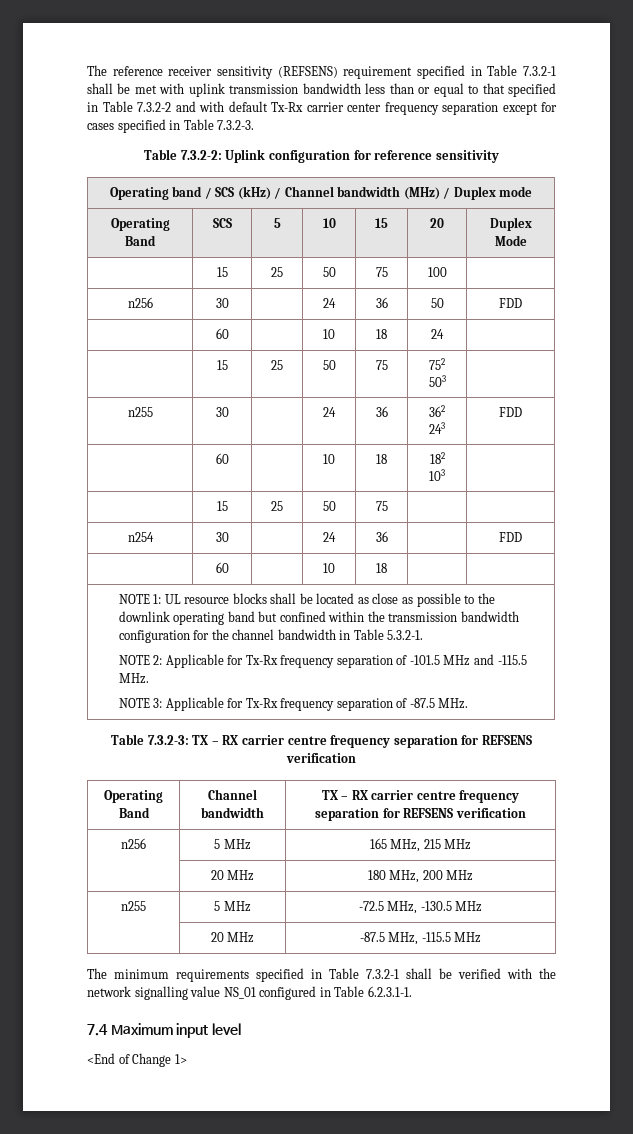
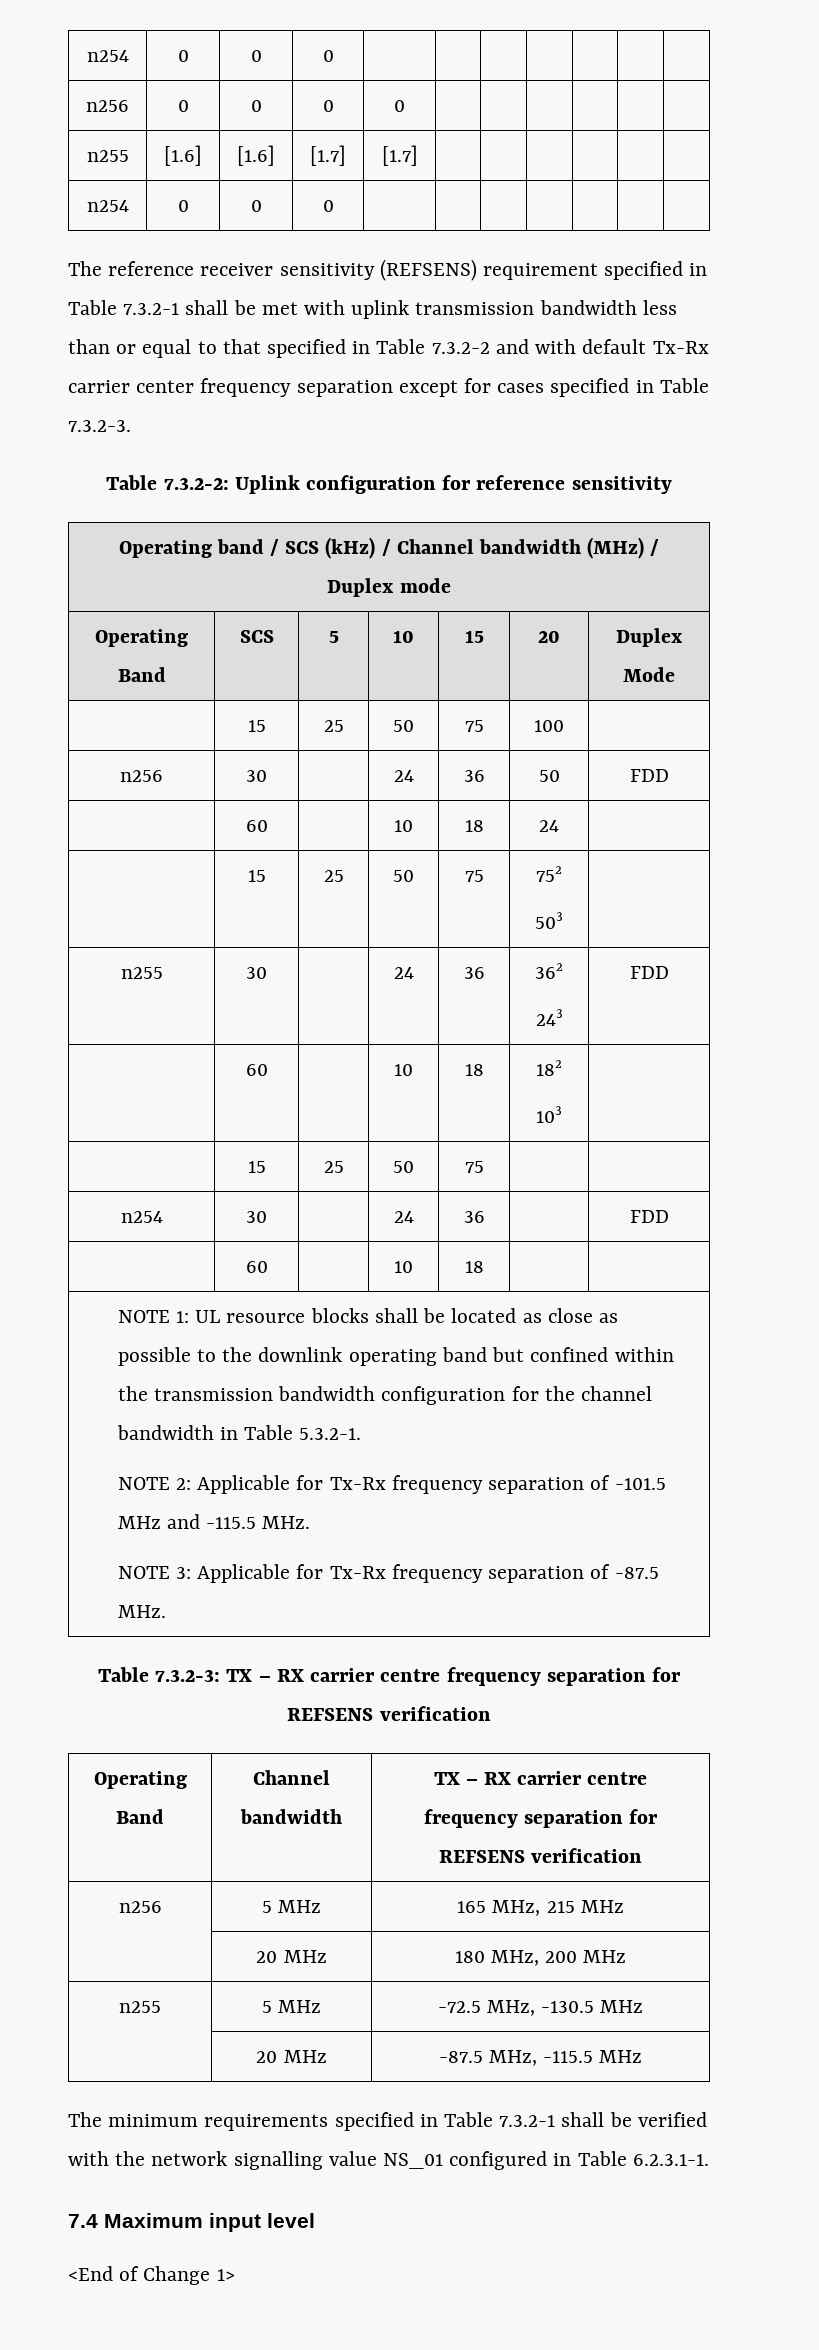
(87, 70) none -> [86,50,129,62] [177,50,189,62] [250,50,262,62] [322,50,334,62] [86,100,129,112] [177,100,189,112] [250,100,262,112] [322,100,334,112] [394,100,405,112] [86,150,129,162] [164,145,202,166] [237,145,275,166] [310,145,346,166] [381,145,418,166] [86,200,129,212] [177,200,189,212] [250,200,262,212] [322,200,334,212] n254 | 0 | 0 | 0 | | | | | | | // n256 | 0 | 0 | 0 | 0 | | | | | | // n255 | [1.6] | [1.6] | [1.7] | [1.7] | | | | | | // n254 | 0 | 0 | 0 | | | | | | | //

